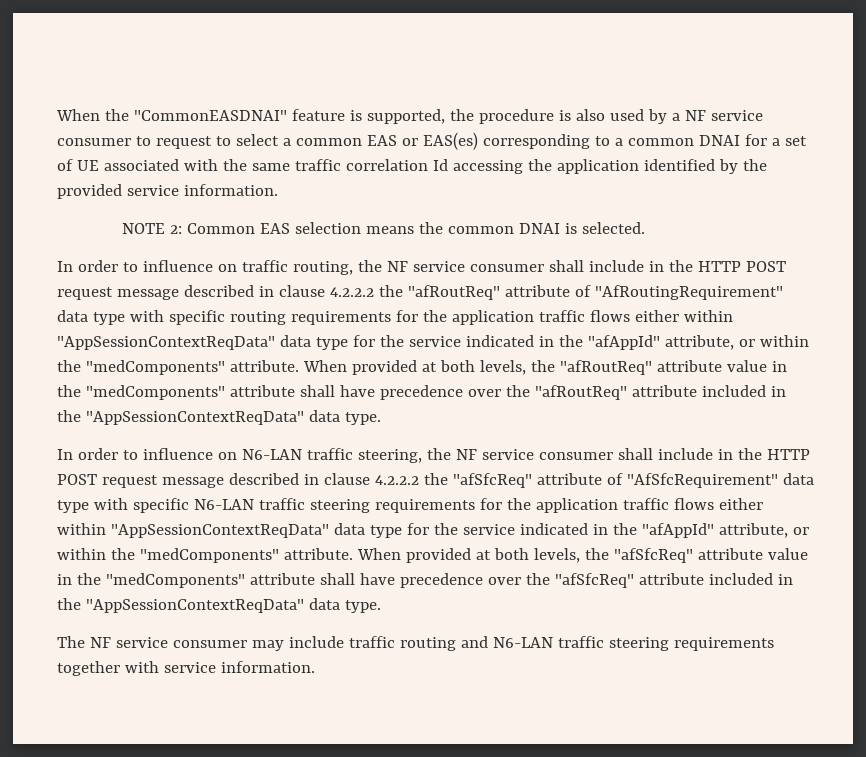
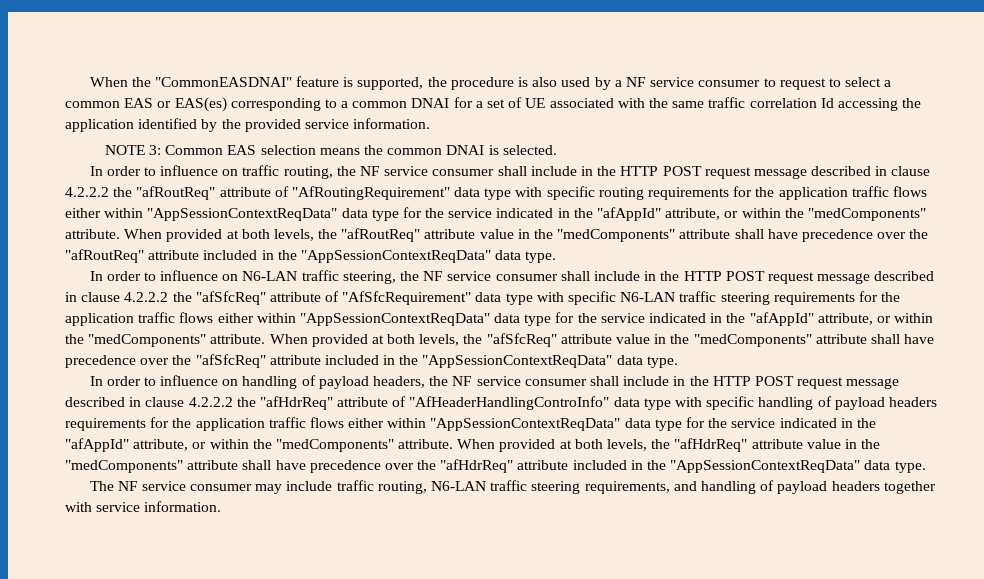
[169,225,182,234] 2: -> [149,145,162,155] 3:
(381, 606) none -> [89,375,900,389] [65,396,937,410] [65,417,876,431] [65,438,881,452] [65,459,926,473] // In order to influence on handling of payload headers, the NF service consumer shall include in the HTTP POST request message described in clause 4.2.2.2 the "afHdrReq" attribute of "AfHeaderHandlingControInfo" data type with specific handling of payload headers requirements for the application traffic flows either within "AppSessionContextReqData" data type for the service indicated in the "afAppId" attribute, or within the "medComponents" attribute. When provided at both levels, the "afHdrReq" attribute value in the "medComponents" attribute shall have precedence over the "afHdrReq" attribute included in the "AppSessionContextReqData" data type.
[399,636,774,651] routing and N6-LAN traffic steering requirements -> [377,480,880,494] routing, N6-LAN traffic steering requirements, and handling of payload headers

